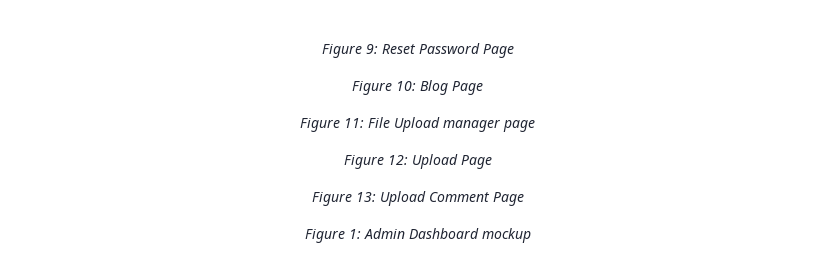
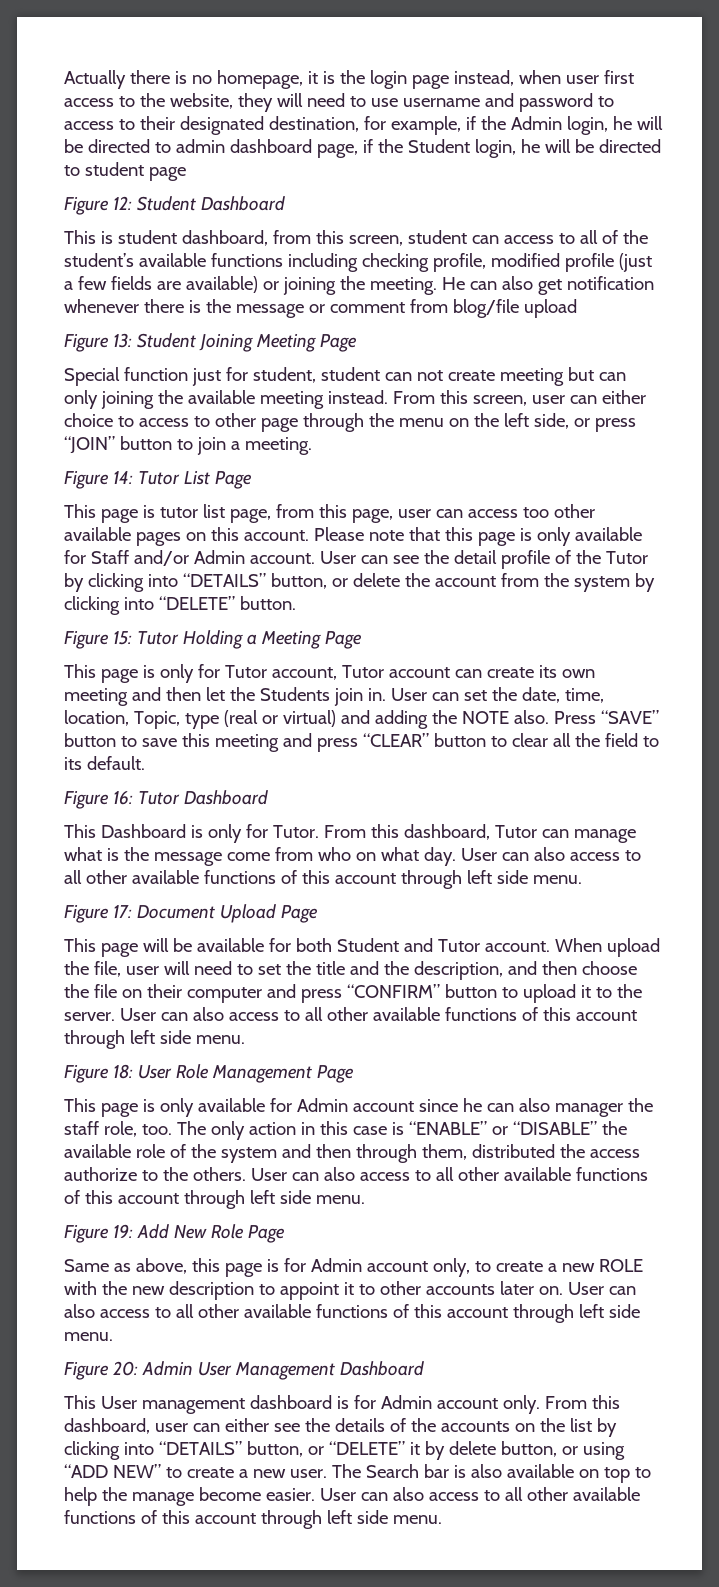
[321,43,514,58] [352,80,483,95] [300,117,535,132] [343,154,492,169] [311,191,524,206] [304,228,531,243] Figure 9: Reset Password Page // Figure 10: Blog Page // Figure 11: File Upload manager page // Figure 12: Upload Page // Figure 13: Upload Comment Page // Figure 1: Admin Dashboard mockup -> [64,70,634,89] [64,93,614,112] [64,116,663,135] [64,139,661,158] [64,162,186,181] [64,196,285,215] [64,230,648,246] [64,253,652,272] [64,276,654,295] [64,299,577,318] [64,333,357,352] [64,367,626,386] [64,390,646,409] [64,413,636,432] [64,436,312,455] [64,471,252,489] [64,504,595,523] [64,527,642,546] [64,550,648,569] [64,573,655,592] [64,596,296,615] [64,630,362,649] [64,664,595,683] [64,687,604,706] [64,710,659,729] [64,733,659,752] [64,756,145,770] [64,790,268,809] [64,824,636,843] [64,847,641,866] [64,870,582,889] [64,904,318,923] [64,938,660,957] [64,961,637,980] [64,984,642,1003] [64,1007,637,1021] [64,1030,245,1049] [64,1064,354,1083] [64,1098,653,1117] [64,1121,627,1140] [64,1144,640,1163] [64,1167,648,1181] [64,1190,365,1209] [64,1224,285,1243] [64,1258,643,1277] [64,1281,636,1300] [64,1304,640,1323] [64,1332,113,1341] [64,1361,424,1380] [64,1395,620,1414] [64,1418,617,1437] [64,1441,625,1460] [64,1464,651,1483] [64,1487,640,1506] [64,1510,442,1529] Actually there is no homepage, it is the login page instead, when user first access to the website, they will need to use username and password to access to their designated destination, for example, if the Admin login, he will be directed to admin dashboard page, if the Student login, he will be directed to student page // Figure 12: Student Dashboard // This is student dashboard, from this screen, student can access to all of the student’s available functions including checking profile, modified profile (just a few fields are available) or joining the meeting. He can also get notification whenever there is the message or comment from blog/file upload // Figure 13: Student Joining Meeting Page // Special function just for student, student can not create meeting but can only joining the available meeting instead. From this screen, user can either choice to access to other page through the menu on the left side, or press “JOIN” button to join a meeting. // Figure 14: Tutor List Page // This page is tutor list page, from this page, user can access too other available pages on this account. Please note that this page is only available for Staff and/or Admin account. User can see the detail profile of the Tutor by clicking into “DETAILS” button, or delete the account from the system by clicking into “DELETE” button. // Figure 15: Tutor Holding a Meeting Page // This page is only for Tutor account, Tutor account can create its own meeting and then let the Students join in. User can set the date, time, location, Topic, type (real or virtual) and adding the NOTE also. Press “SAVE” button to save this meeting and press “CLEAR” button to clear all the field to its default. // Figure 16: Tutor Dashboard // This Dashboard is only for Tutor. From this dashboard, Tutor can manage what is the message come from who on what day. User can also access to all other available functions of this account through left side menu. // Figure 17: Document Upload Page // This page will be available for both Student and Tutor account. When upload the file, user will need to set the title and the description, and then choose the file on their computer and press “CONFIRM” button to upload it to the server. User can also access to all other available functions of this account through left side menu. // Figure 18: User Role Management Page // This page is only available for Admin account since he can also manager the staff role, too. The only action in this case is “ENABLE” or “DISABLE” the available role of the system and then through them, distributed the access authorize to the others. User can also access to all other available functions of this account through left side menu. // Figure 19: Add New Role Page // Same as above, this page is for Admin account only, to create a new ROLE with the new description to appoint it to other accounts later on. User can also access to all other available functions of this account through left side menu. // Figure 20: Admin User Management Dashboard // This User management dashboard is for Admin account only. From this dashboard, user can either see the details of the accounts on the list by clicking into “DETAILS” button, or “DELETE” it by delete button, or using “ADD NEW” to create a new user. The Search bar is also available on top to help the manage become easier. User can also access to all other available functions of this account through left side menu.

